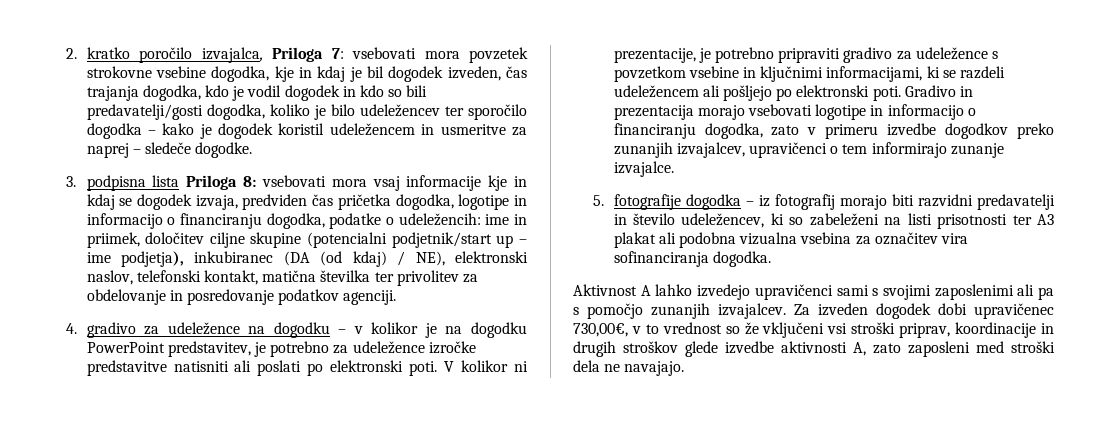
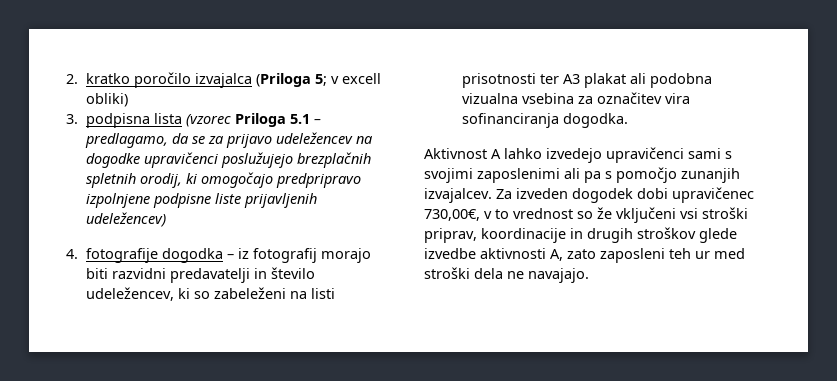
[201,47,528,63] [86,66,527,82] [86,85,428,101] [86,104,528,120] [86,123,527,139] [86,142,253,158] [66,175,527,191] [86,194,528,210] [86,213,527,229] [86,232,527,248] [86,251,528,267] [86,270,478,286] [86,289,397,305] [66,322,527,338] [86,341,476,357] [86,360,528,376] [613,47,998,63] [613,66,1005,82] [613,85,973,101] [613,104,976,120] [613,123,1054,139] [613,142,1004,158] [613,161,674,177] [593,195,605,206] izvajalca, Priloga 7: vsebovati mora povzetek strokovne vsebine dogodka, kje in kdaj je bil dogodek izveden, čas trajanja dogodka, kdo je vodil dogodek in kdo so bili predavatelji/gosti dogodka, koliko je bilo udeležencev ter sporočilo dogodka – kako je dogodek koristil udeležencem in usmeritve za naprej – sledeče dogodke. // 3. podpisna lista Priloga 8: vsebovati mora vsaj informacije kje in kdaj se dogodek izvaja, predviden čas pričetka dogodka, logotipe in informacijo o financiranju dogodka, podatke o udeležencih: ime in priimek, določitev ciljne skupine (potencialni podjetnik/start up – ime podjetja), inkubiranec (DA (od kdaj) / NE), elektronski naslov, telefonski kontakt, matična številka ter privolitev za obdelovanje in posredovanje podatkov agenciji. // 4. gradivo za udeležence na dogodku – v kolikor je na dogodku PowerPoint predstavitev, je potrebno za udeležence izročke predstavitve natisniti ali poslati po elektronski poti. V kolikor ni prezentacije, je potrebno pripraviti gradivo za udeležence s povzetkom vsebine in ključnimi informacijami, ki se razdeli udeležencem ali pošljejo po elektronski poti. Gradivo in prezentacija morajo vsebovati logotipe in informacijo o financiranju dogodka, zato v primeru izvedbe dogodkov preko zunanjih izvajalcev, upravičenci o tem informirajo zunanje izvajalce. // 5. -> [194,73,381,88] [85,93,128,107] [66,113,321,128] [84,132,372,148] [85,152,371,168] [85,172,361,188] [85,193,317,208] [85,212,166,227] [66,249,79,259] izvajalca (Priloga 5; v excell obliki) // 3. podpisna lista (vzorec Priloga 5.1 – predlagamo, da se za prijavo udeležencev na dogodke upravičenci poslužujejo brezplačnih spletnih orodij, ki omogočajo predpripravo izpolnjene podpisne liste prijavljenih udeležencev) // 4.
(970, 349) none -> [669,248,710,259] teh ur

